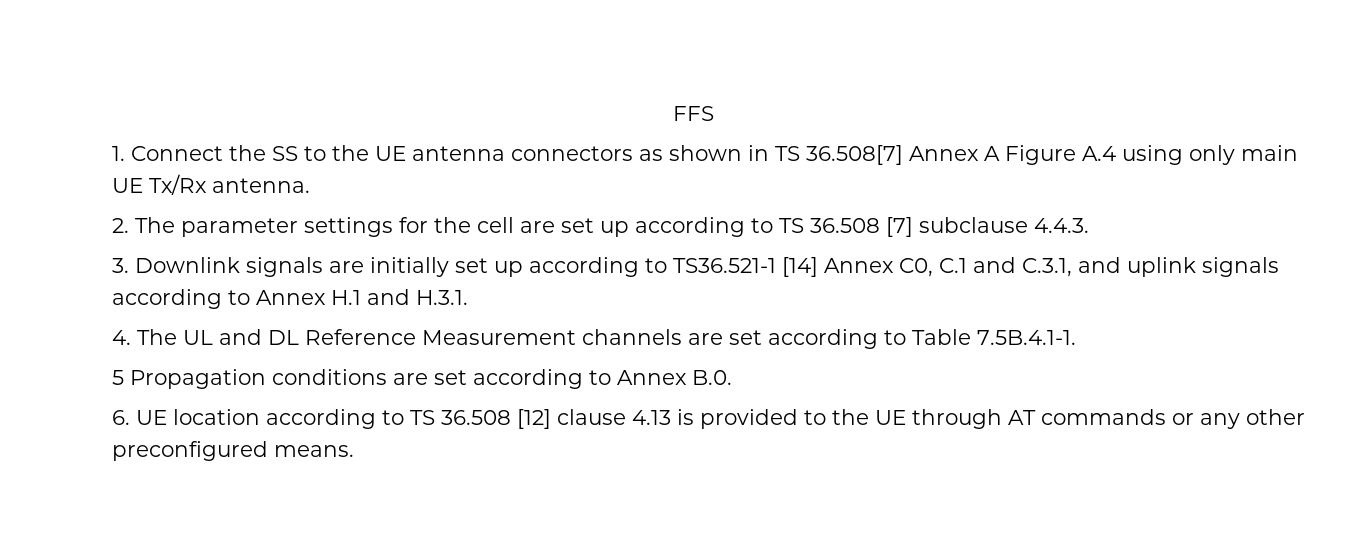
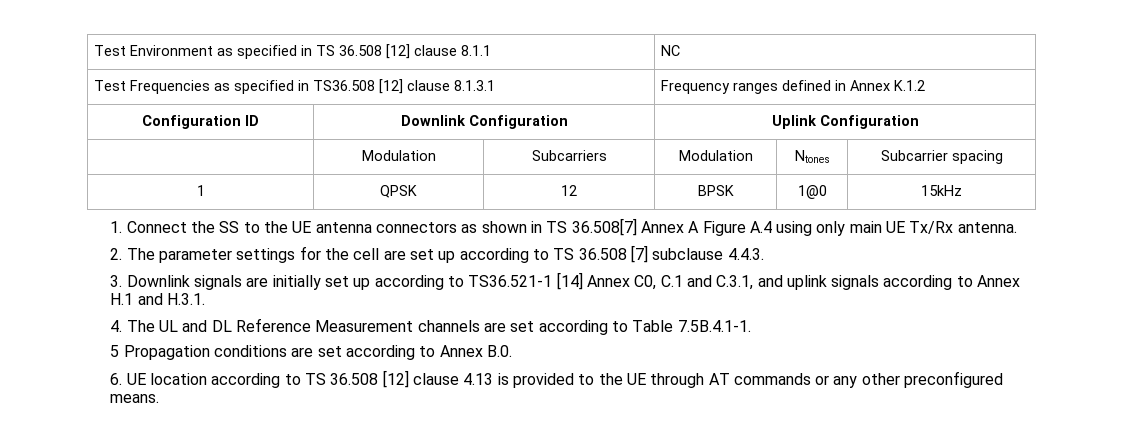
[673,106,714,121] FFS -> [94,44,492,59] [661,45,681,56] [94,79,496,94] [661,80,926,94] [142,115,259,129] [400,115,568,129] [771,115,919,129] [361,150,436,161] [531,150,607,161] [678,150,753,161] [794,150,830,163] [880,150,1003,164] [196,185,205,196] [380,185,417,198] [561,185,577,196] [697,185,734,196] [797,185,827,199] [921,185,963,196] Test Environment as specified in TS 36.508 [12] clause 8.1.1 | NC // Test Frequencies as specified in TS36.508 [12] clause 8.1.3.1 | Frequency ranges defined in Annex K.1.2 // Configuration ID | Downlink Configuration | Uplink Configuration // | Modulation | Subcarriers | Modulation | Ntones | Subcarrier spacing // 1 | QPSK | 12 | BPSK | 1@0 | 15kHz

